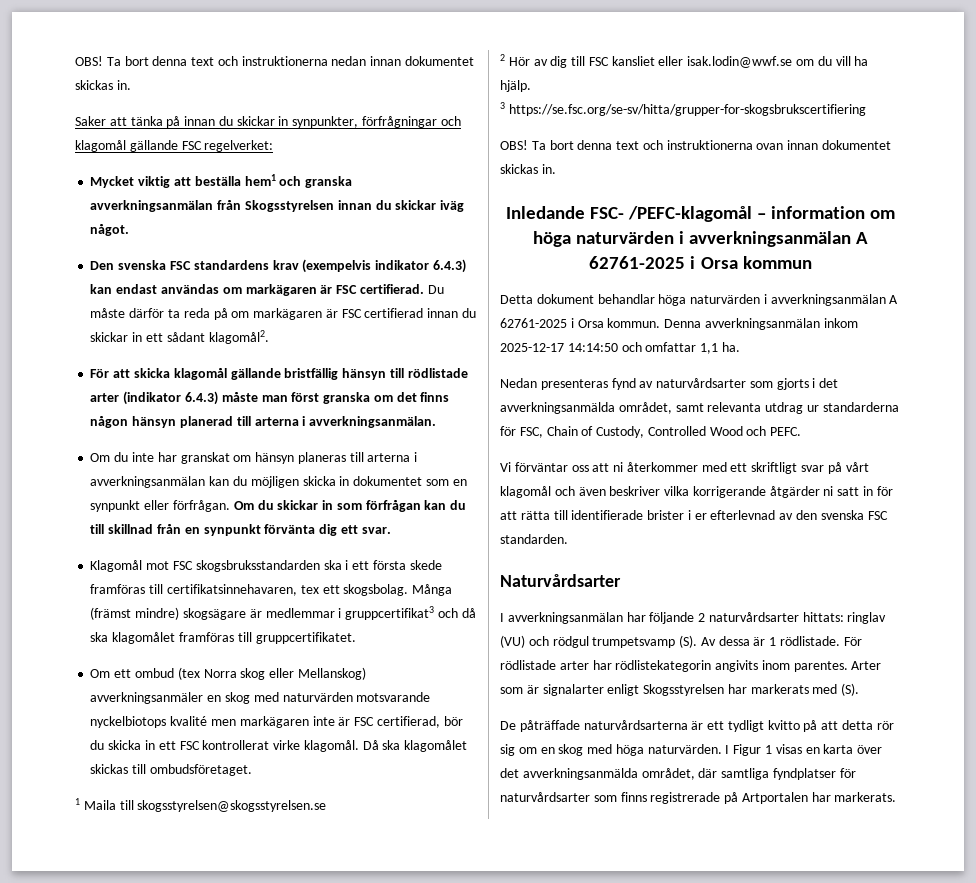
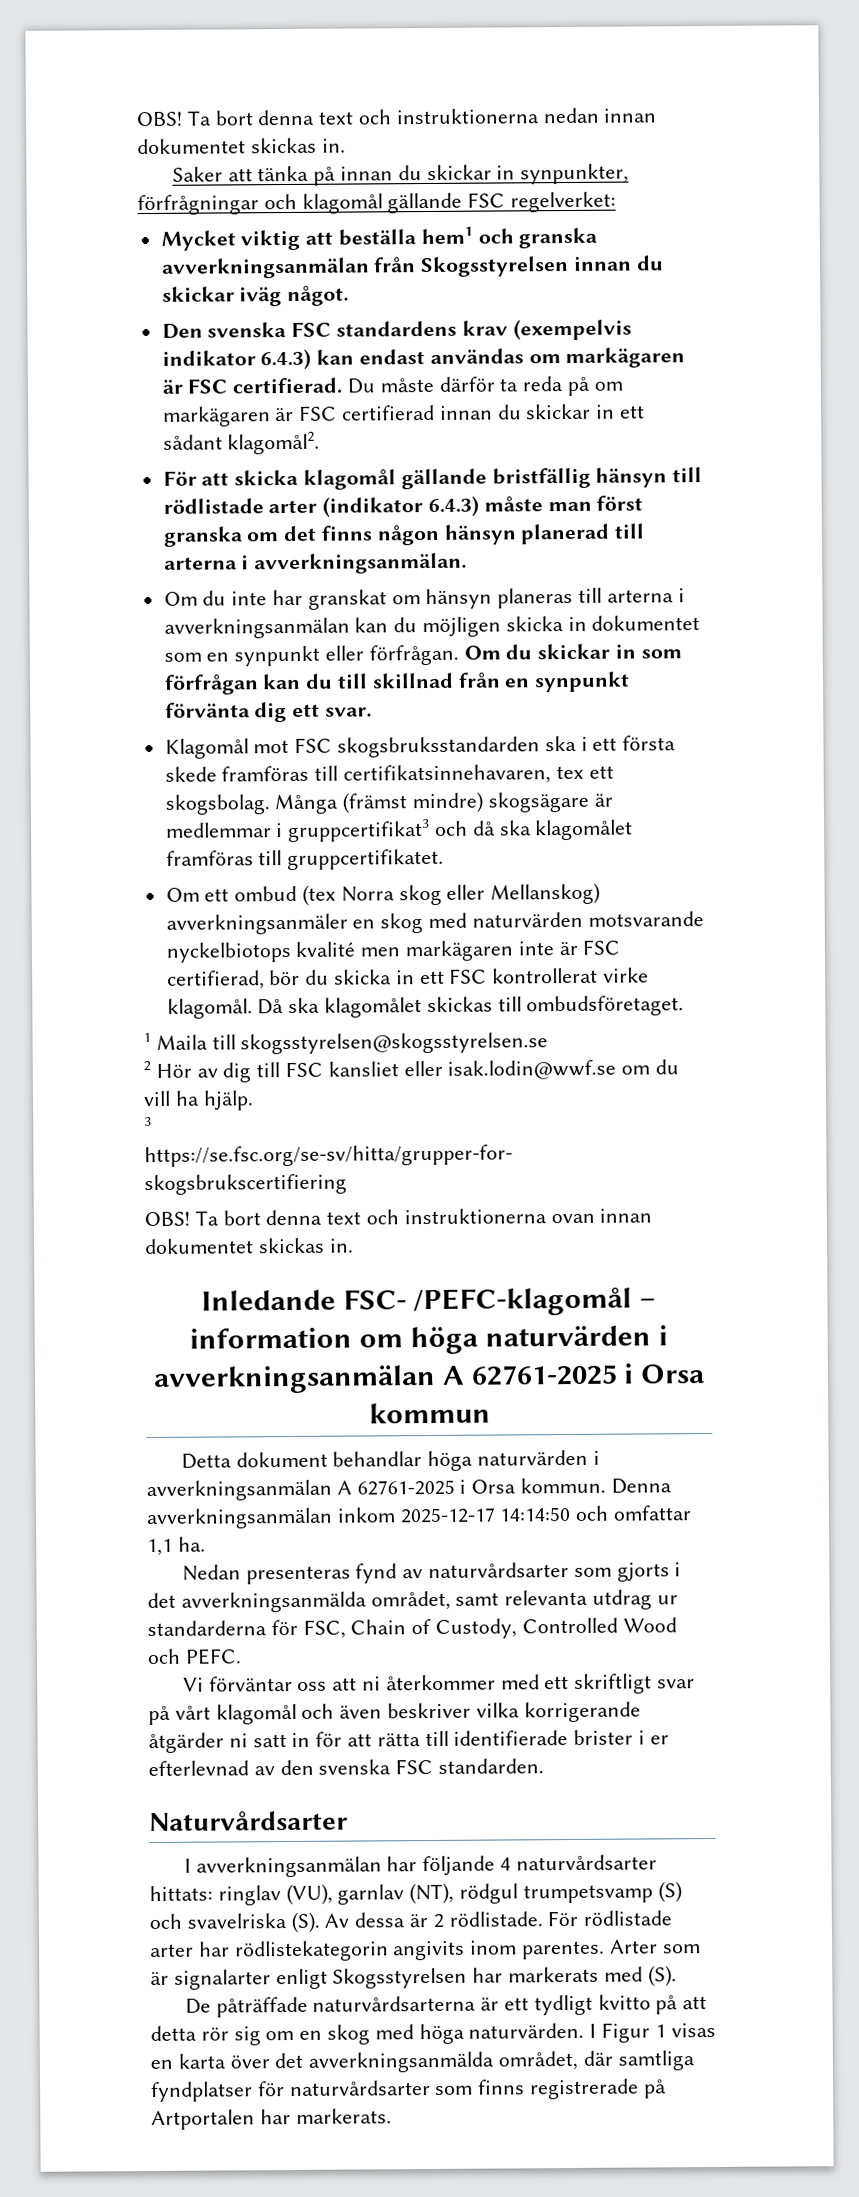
[698,613,706,622] 2 -> [499,1857,511,1871] 4
[500,635,676,648] (VU) och rödgul trumpetsvamp -> [285,1881,682,1906] [149,1913,287,1930] (VU), garnlav (NT), rödgul trumpetsvamp (S) och svavelriska
[769,637,777,646] 1 -> [432,1913,444,1928] 2

